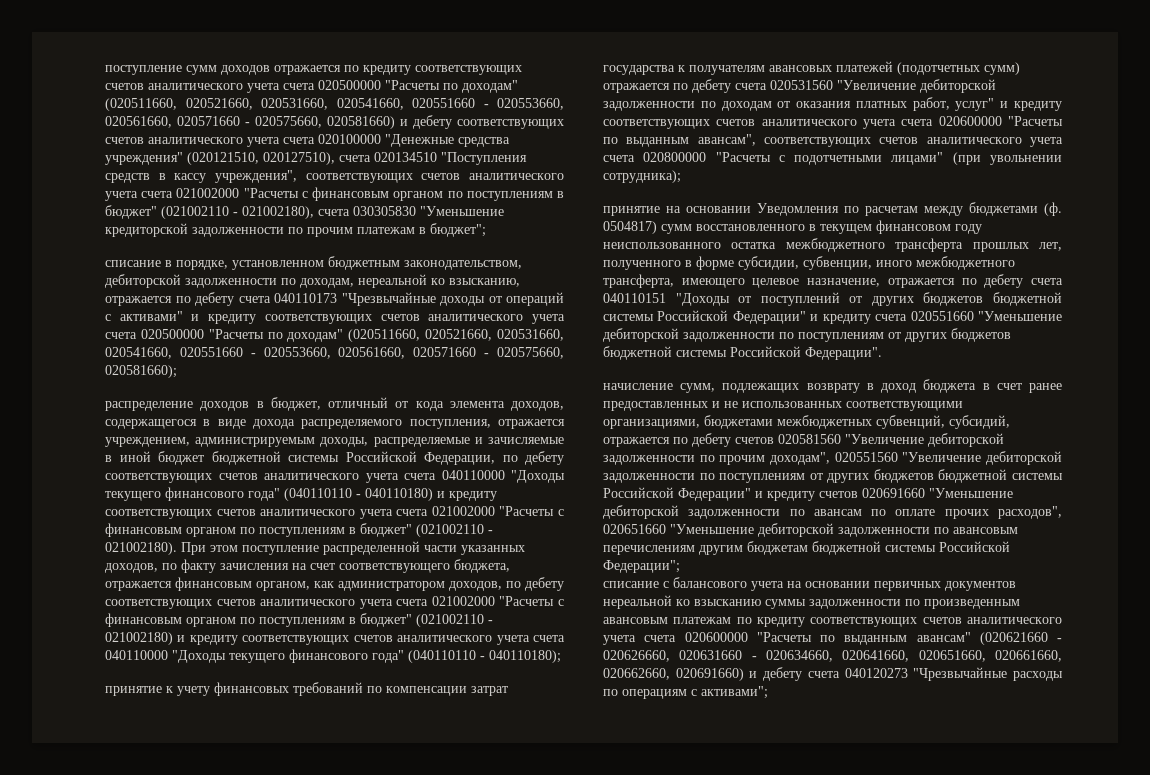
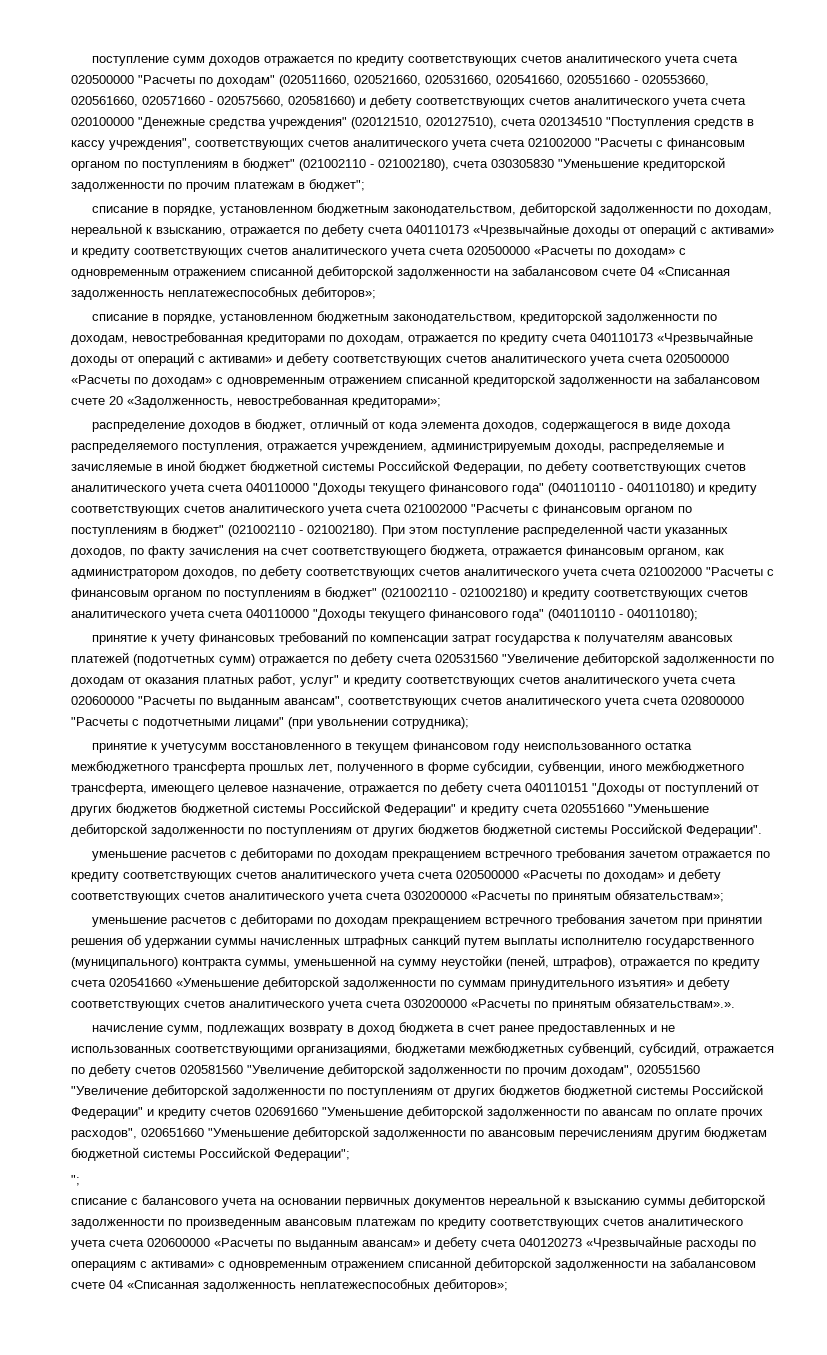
[431,278,445,285] ко -> [146,227,152,234] к
[341,292,564,306] [105,311,183,321] "Чрезвычайные доходы от операций с активами" -> [473,223,774,237] «Чрезвычайные доходы от операций с активами»
[208,329,564,342] [105,347,564,359] [105,365,177,378] "Расчеты по доходам" (020511660, 020521660, 020531660, 020541660, 020551660 - 020553660, 020561660, 020571660 - 020575660, 020581660); -> [534,246,686,258] [71,265,730,279] [71,287,376,300] [92,310,718,324] [71,331,753,345] [71,352,729,366] [71,373,760,387] [71,395,441,408] «Расчеты по доходам» с одновременным отражением списанной дебиторской задолженности на забалансовом счете 04 «Списанная задолженность неплатежеспособных дебиторов»; // списание в порядке, установленном бюджетным законодательством, кредиторской задолженности по доходам, невостребованная кредиторами по доходам, отражается по кредиту счета 040110173 «Чрезвычайные доходы от операций с активами» и дебету соответствующих счетов аналитического учета счета 020500000 «Расчеты по доходам» с одновременным отражением списанной кредиторской задолженности на забалансовом счете 20 «Задолженность, невостребованная кредиторами»;
[666,202,1062,216] [603,221,692,234] на основании Уведомления по расчетам между бюджетами (ф. 0504817) сумм -> [151,743,228,753] к учетусумм
(882, 353) none -> [92,848,771,861] [71,869,721,882] [71,890,724,903] [92,914,763,927] [71,934,754,948] [71,955,760,969] [71,976,730,990] [71,998,735,1011] // уменьшение расчетов с дебиторами по доходам прекращением встречного требования зачетом отражается по кредиту соответствующих счетов аналитического учета счета 020500000 «Расчеты по доходам» и дебету соответствующих счетов аналитического учета счета 030200000 «Расчеты по принятым обязательствам»; // уменьшение расчетов с дебиторами по доходам прекращением встречного требования зачетом при принятии решения об удержании суммы начисленных штрафных санкций путем выплаты исполнителю государственного (муниципального) контракта суммы, уменьшенной на сумму неустойки (пеней, штрафов), отражается по кредиту счета 020541660 «Уменьшение дебиторской задолженности по суммам принудительного изъятия» и дебету соответствующих счетов аналитического учета счета 030200000 «Расчеты по принятым обязательствам».».
(680, 566) none -> [71,1175,80,1186] // ";
[676,599,690,606] ко -> [564,1198,570,1205] к
(806, 604) none -> [689,1194,765,1208] дебиторской
[756,632,1062,645] [603,650,1062,662] [603,668,744,681] "Расчеты по выданным авансам" (020621660 - 020626660, 020631660 - 020634660, 020641660, 020651660, 020661660, 020662660, 020691660) -> [214,1238,420,1250] «Расчеты по выданным авансам»
[913,667,1008,681] "Чрезвычайные -> [586,1236,682,1250] «Чрезвычайные
[701,686,768,699] активами"; -> [151,1257,756,1271] [71,1279,508,1292] активами» с одновременным отражением списанной дебиторской задолженности на забалансовом счете 04 «Списанная задолженность неплатежеспособных дебиторов»;

